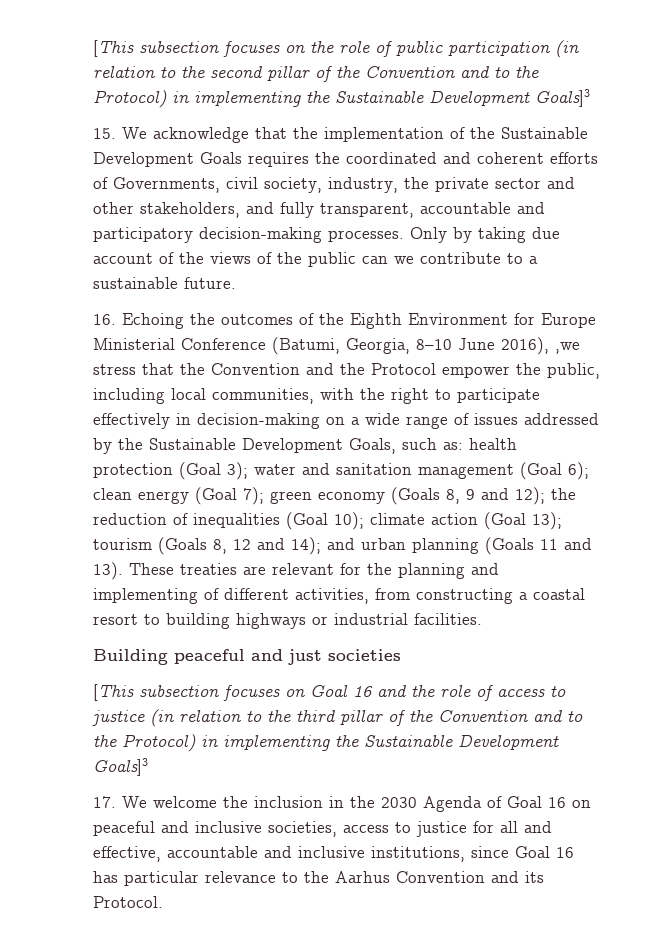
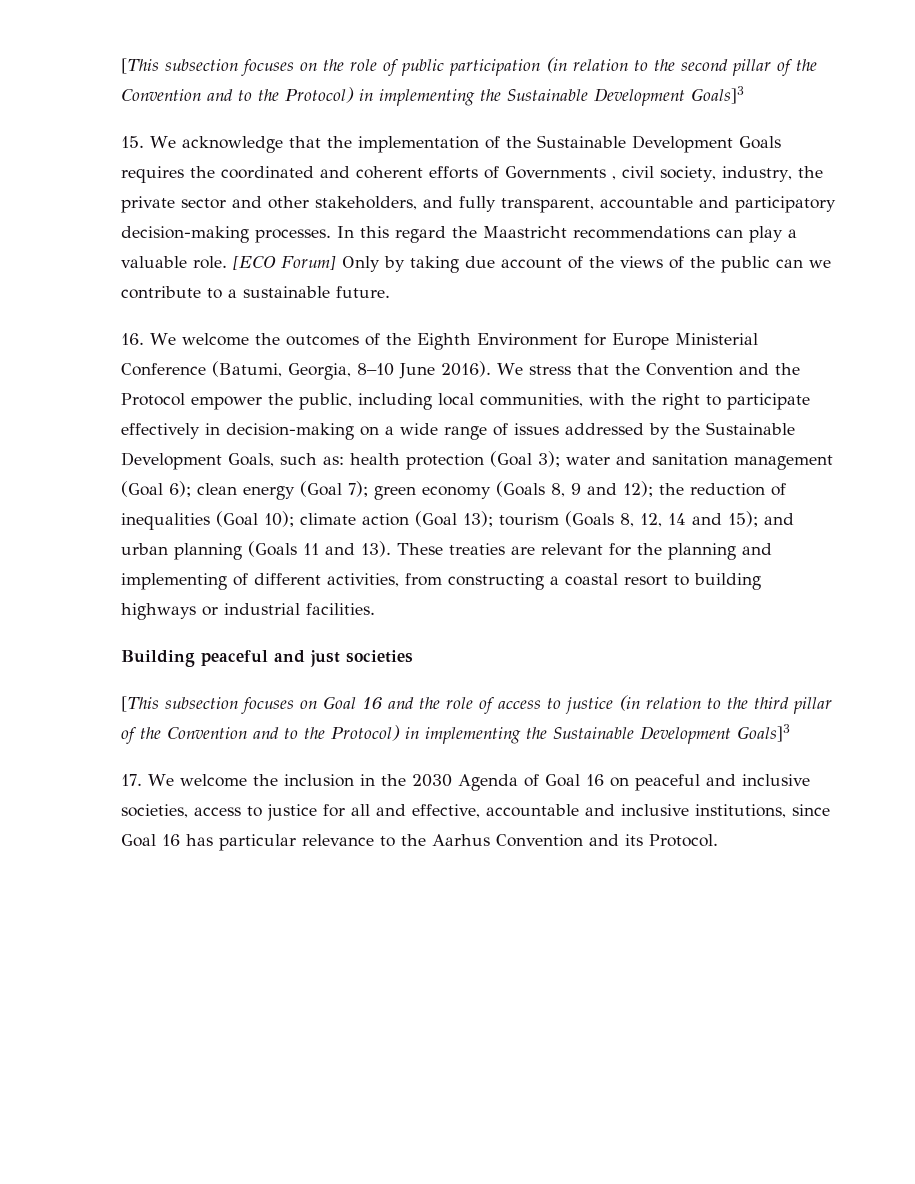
[113,177,221,193] Governments, -> [505,166,617,180] Governments ,
(405, 236) none -> [337,226,798,243] [121,255,337,270] In this regard the Maastricht recommendations can play a valuable role. [ECO Forum]
[122,313,185,329] Echoing -> [150,333,250,346] We welcome
[501,337,581,355] 2016), ,we -> [441,361,524,377] 2016). We
[233,537,322,555] 12 and 14); -> [640,511,759,527] 12, 14 and 15);

